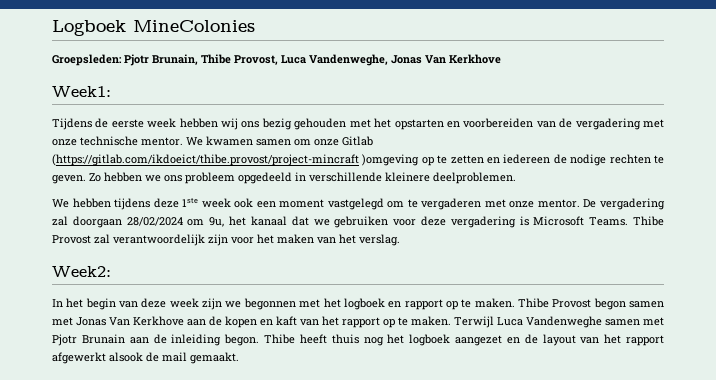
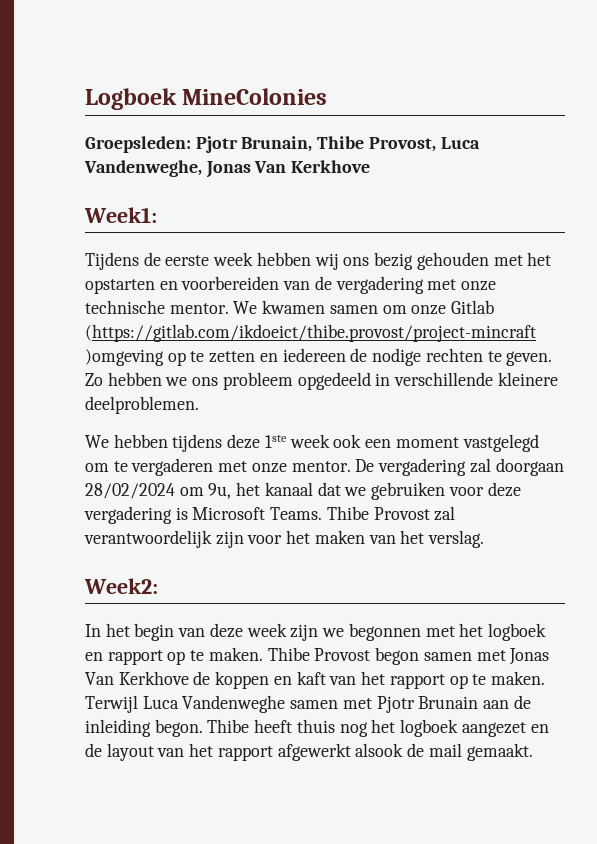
[187,316,257,328] aan de kopen -> [193,671,270,689] de koppen

